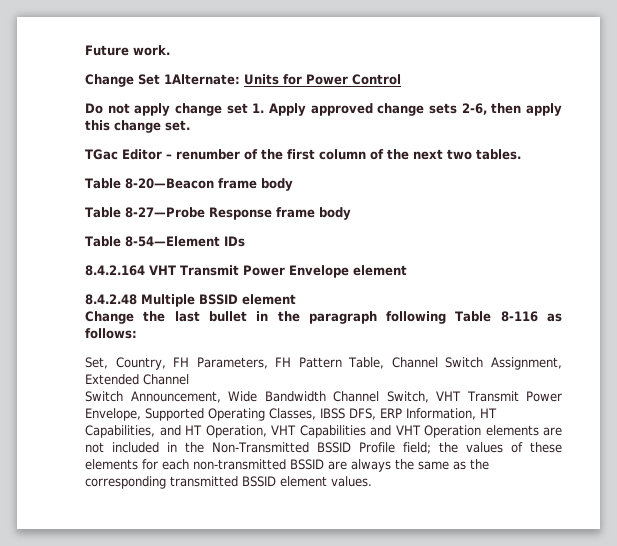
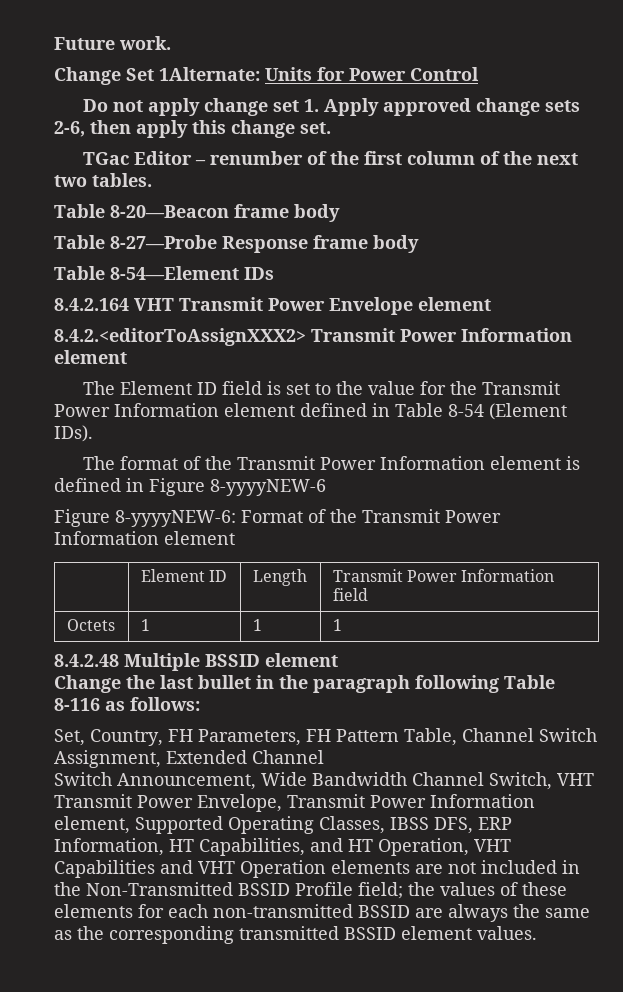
(407, 270) none -> [54,328,572,346] [54,350,127,364] [82,381,560,395] [54,403,567,420] [54,425,93,442] [82,456,580,470] [54,478,326,496] [54,509,501,527] [54,531,235,545] [140,569,227,582] [252,569,307,586] [332,569,555,582] [332,588,368,601] [66,619,115,631] [140,619,150,631] [252,619,262,631] [332,619,342,631] // 8.4.2.<editorToAssignXXX2> Transmit Power Information element // The Element ID field is set to the value for the Transmit Power Information element defined in Table 8-54 (Element IDs). // The format of the Transmit Power Information element is defined in Figure 8-yyyyNEW-6 // Figure 8-yyyyNEW-6: Format of the Transmit Power Information element // | Element ID | Length | Transmit Power Information field // Octets | 1 | 1 | 1
(141, 414) none -> [287,794,535,808] [54,816,130,834] Transmit Power Information element,

